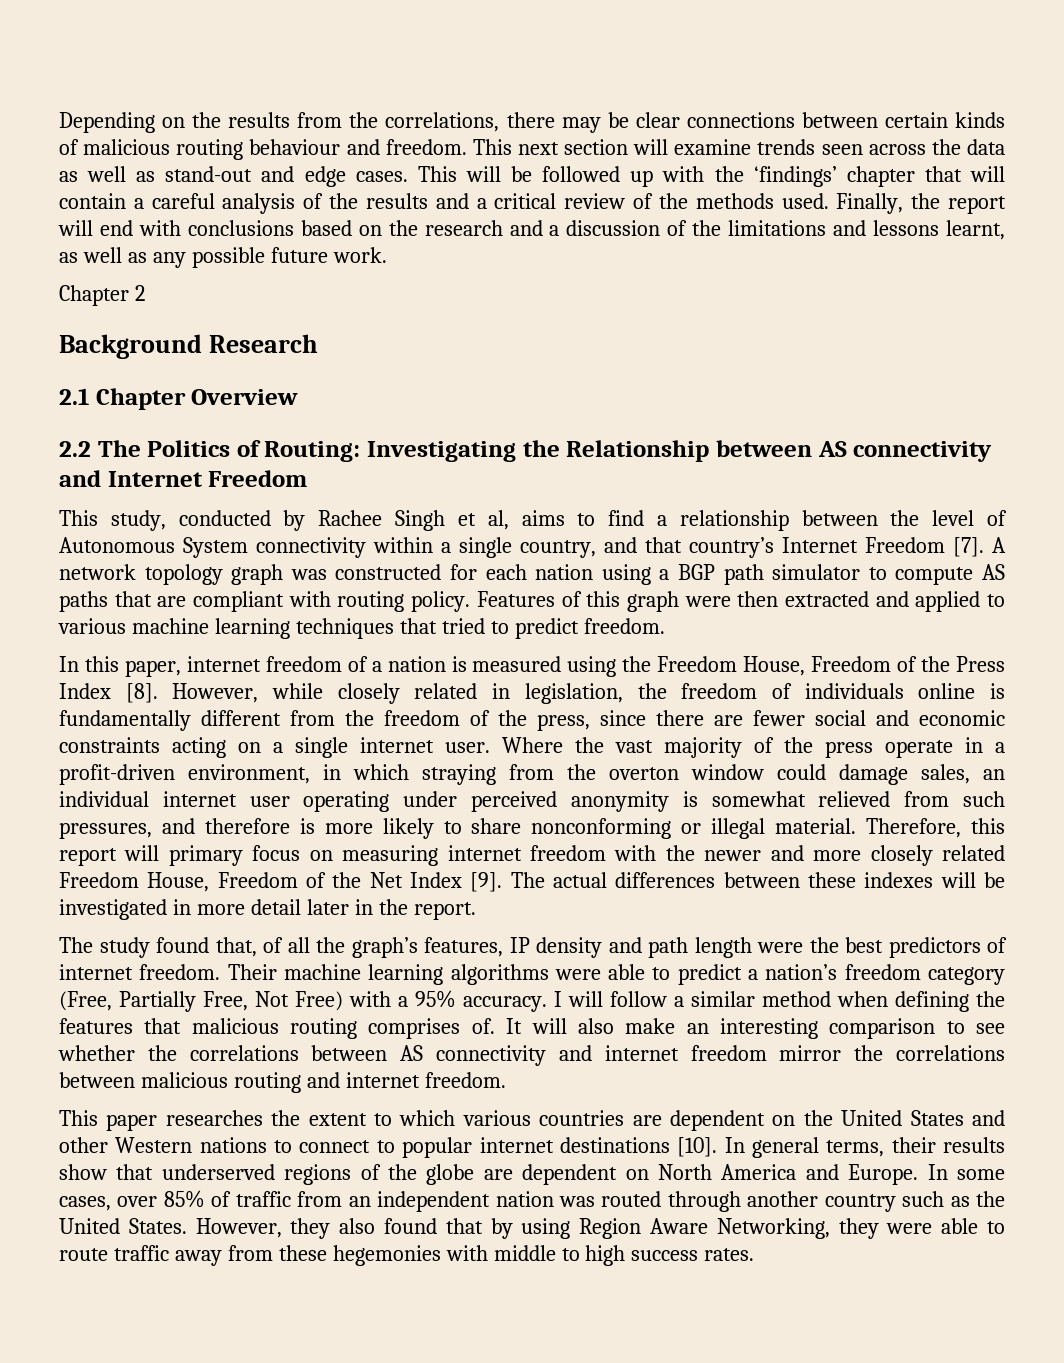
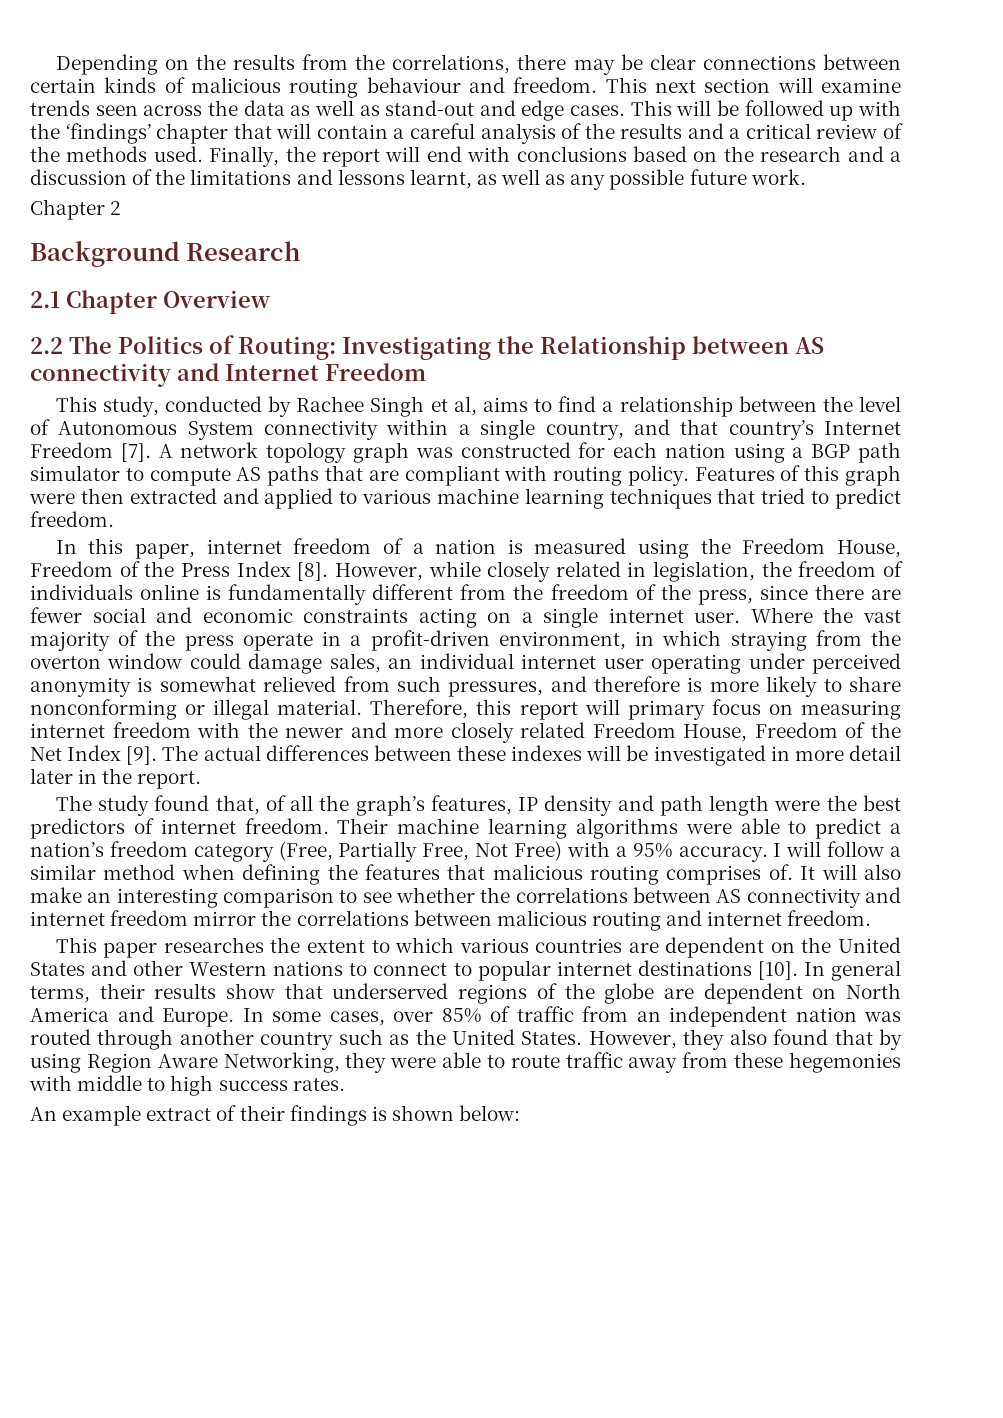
(755, 1254) none -> [30,1105,521,1126] // An example extract of their findings is shown below:

